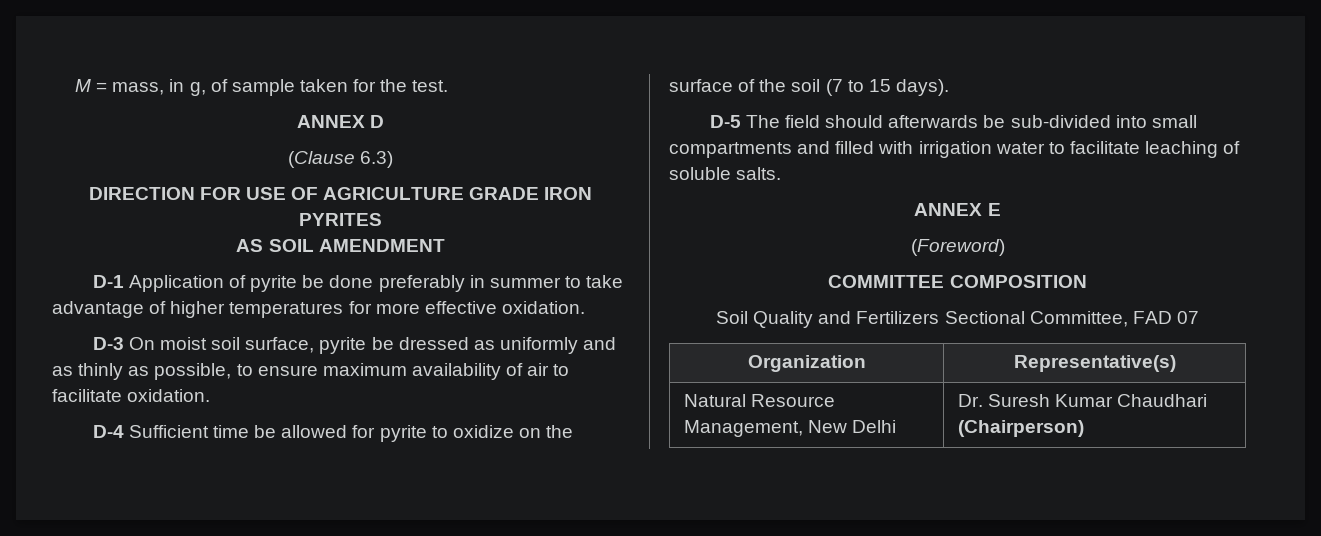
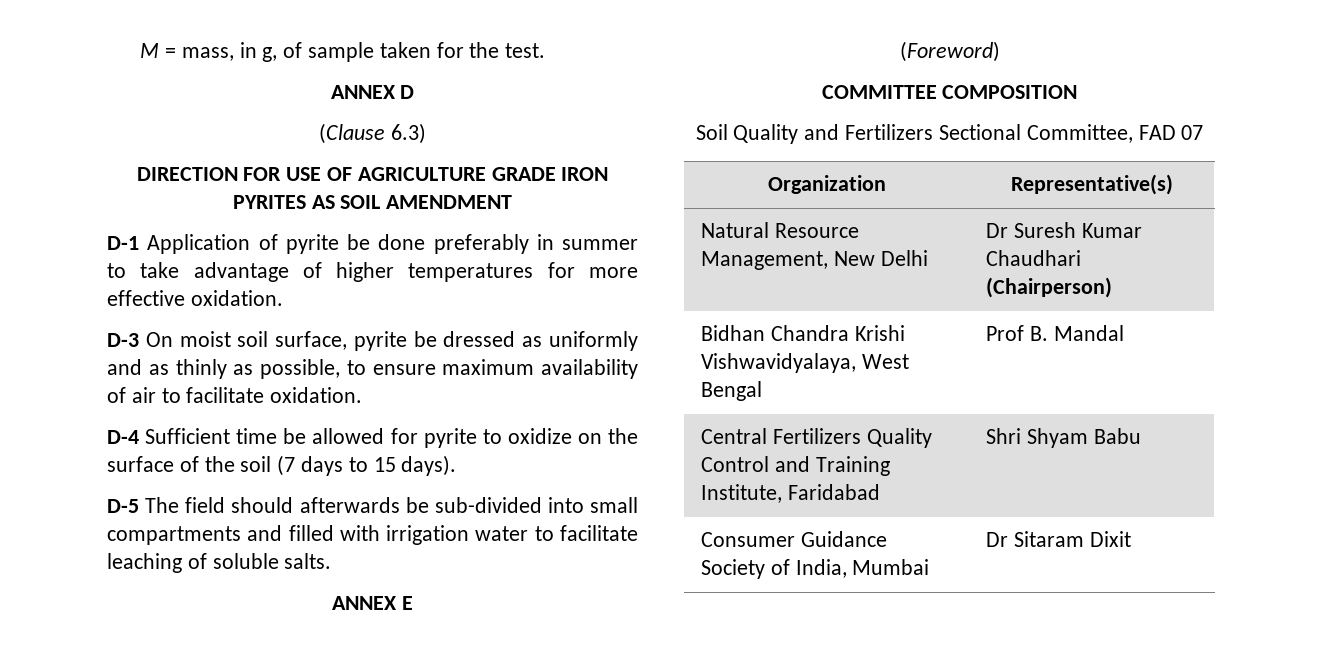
(382, 219) // -> (306, 202) none
(843, 87) none -> [301,456,344,476] days
[957,394,983,407] Dr. -> [985,223,1008,238] Dr
(1084, 428) none -> [700,325,905,341] [700,353,909,373] [700,381,762,401] [985,325,1124,341] [700,428,932,448] [700,456,890,476] [700,484,880,503] [985,428,1141,448] [700,531,887,547] [700,559,930,579] [985,531,1131,547] // Bidhan Chandra Krishi Vishwavidyalaya, West Bengal | Prof B. Mandal // Central Fertilizers Quality Control and Training Institute, Faridabad | Shri Shyam Babu // Consumer Guidance Society of India, Mumbai | Dr Sitaram Dixit

